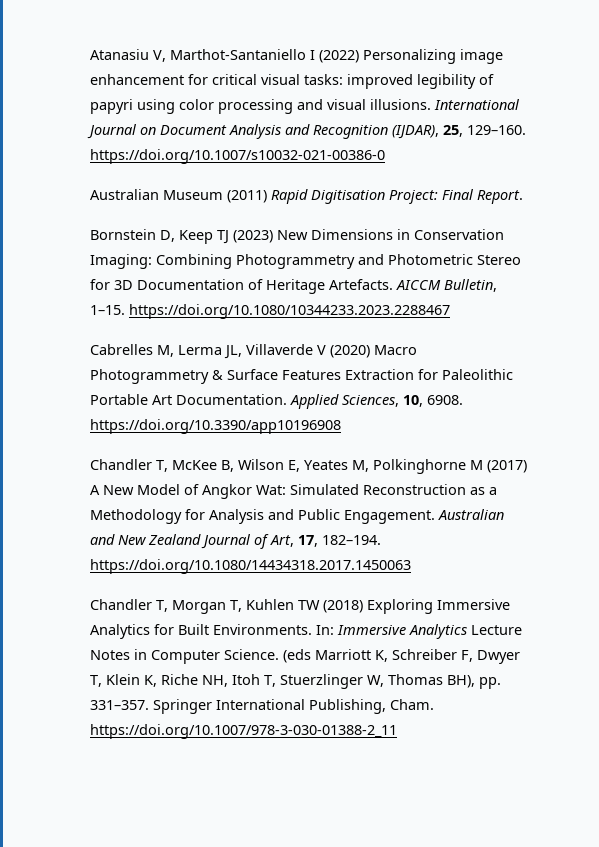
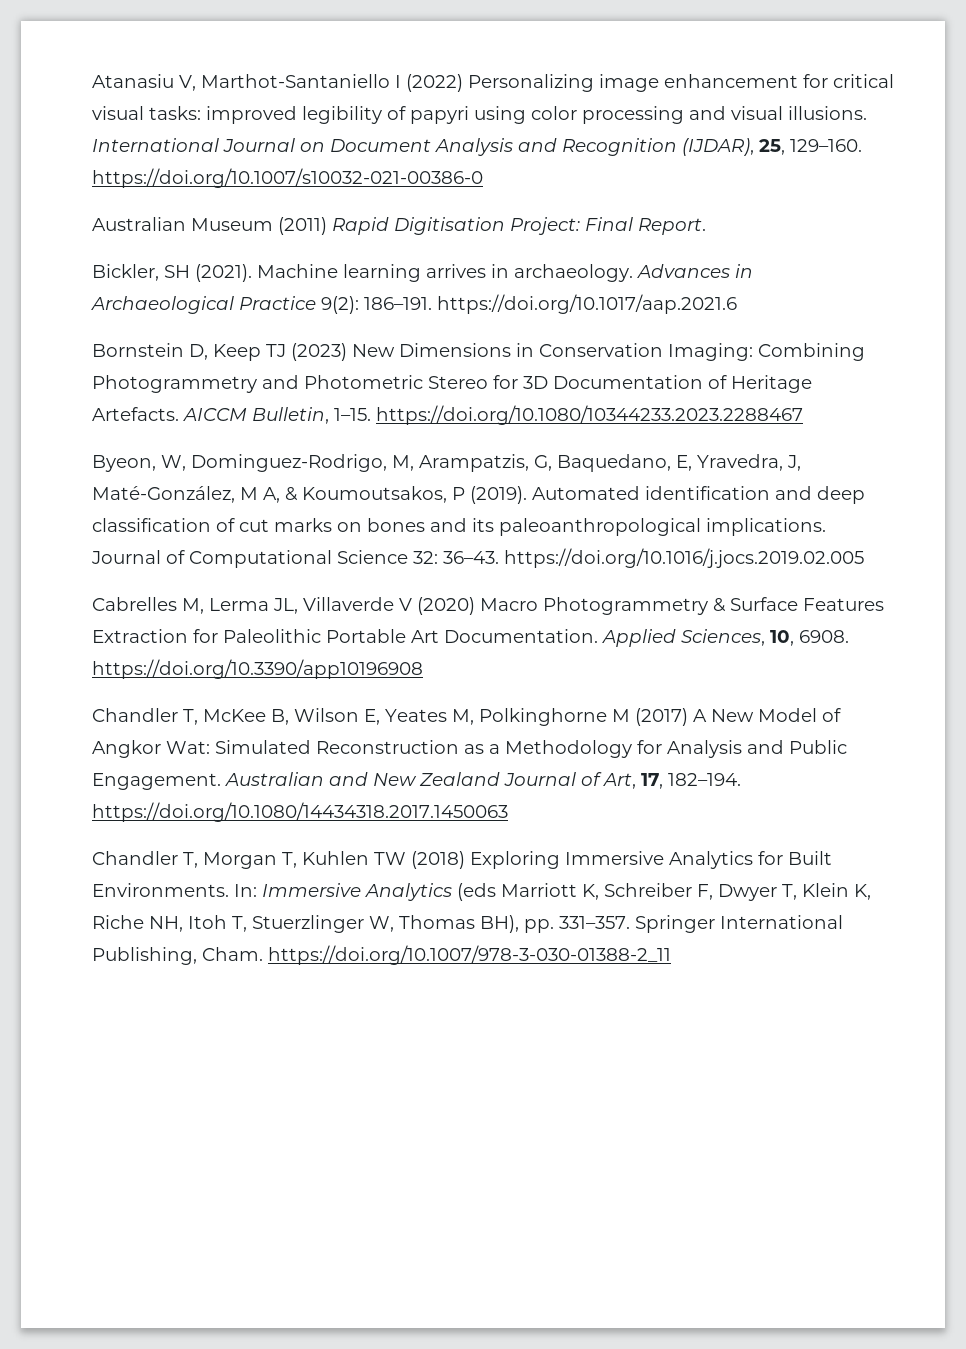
(523, 197) none -> [92,264,754,282] [91,294,738,314] // Bickler, SH (2021). Machine learning arrives in archaeology. Advances in Archaeological Practice 9(2): 186–191. https://doi.org/10.1017/aap.2021.6
(450, 311) none -> [92,454,802,472] [92,486,866,504] [92,518,827,536] [91,548,865,568] // Byeon, W, Dominguez-Rodrigo, M, Arampatzis, G, Baquedano, E, Yravedra, J, Maté-González, M A, & Koumoutsakos, P (2019). Automated identification and deep classification of cut marks on bones and its paleoanthropological implications. Journal of Computational Science 32: 36–43. https://doi.org/10.1016/j.jocs.2019.02.005
[470,625,522,635] [89,649,279,664] Lecture Notes in Computer Science. -> (453, 892) none

